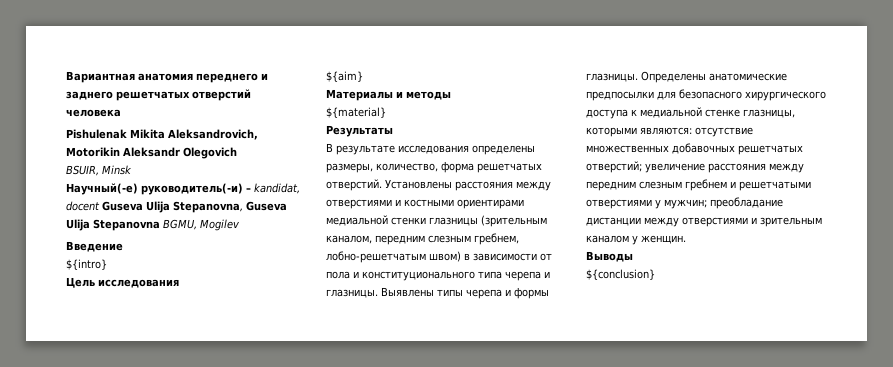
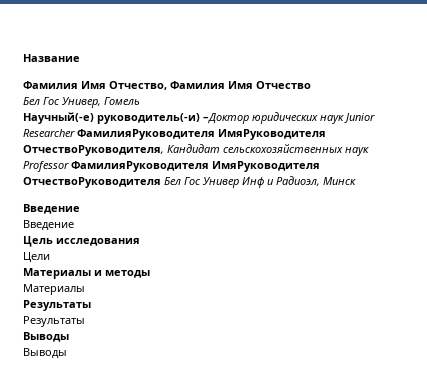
[66,71,268,83] [66,89,251,101] [66,109,121,117] [66,129,258,140] [66,147,237,159] [66,165,132,176] [66,183,300,195] [66,201,287,213] [66,219,239,231] [66,241,123,252] [66,259,107,270] Вариантная анатомия переднего и заднего решетчатых отверстий человека // Pishulenak Mikita Aleksandrovich, Motorikin Aleksandr Olegovich // BSUIR, Minsk // Научный(-е) руководитель(-и) – kandidat, docent Guseva Ulija Stepanovna, Guseva Ulija Stepanovna BGMU, Mogilev // Введение // ${intro} -> [23,54,80,62] [23,81,311,90] [23,97,140,108] [23,112,375,124] [23,129,326,140] [23,144,369,156] [23,161,320,172] [23,176,356,188] [23,204,80,214] [23,220,74,231] Название // Фамилия Имя Отчество, Фамилия Имя Отчество // Бел Гос Универ, Гомель // Научный(-е) руководитель(-и) –Доктор юридических наук Junior Researcher ФамилияРуководителя ИмяРуководителя ОтчествоРуководителя, Кандидат сельскохозяйственных наук Professor ФамилияРуководителя ИмяРуководителя ОтчествоРуководителя Бел Гос Универ Инф и Радиоэл, Минск // Введение // Введение
[326,71,363,82] ${aim} -> [23,252,50,263] Цели
[326,107,386,118] [326,125,393,137] [326,143,535,155] [326,161,542,173] [326,179,551,191] [326,199,524,209] [326,215,547,227] [326,233,519,245] [326,251,552,263] [326,271,550,281] [326,287,549,299] [586,71,787,83] [586,89,826,101] [586,107,795,119] [586,127,753,137] [586,143,803,155] [586,161,804,173] [586,179,811,191] [586,197,783,209] [586,217,822,227] [586,235,686,245] ${material} // Результаты // В результате исследования определены размеры, количество, форма решетчатых отверстий. Установлены расстояния между отверстиями и костными ориентирами медиальной стенки глазницы (зрительным каналом, передним слезным гребнем, лобно-решетчатым швом) в зависимости от пола и конституционального типа черепа и глазницы. Выявлены типы черепа и формы глазницы. Определены анатомические предпосылки для безопасного хирургического доступа к медиальной стенке глазницы, которыми являются: отсутствие множественных добавочных решетчатых отверстий; увеличение расстояния между передним слезным гребнем и решетчатыми отверстиями у мужчин; преобладание дистанции между отверстиями и зрительным каналом у женщин. -> [23,284,85,295] [23,300,91,311] [23,316,85,327] Материалы // Результаты // Результаты
[586,269,655,280] ${conclusion} -> [23,348,67,359] Выводы

